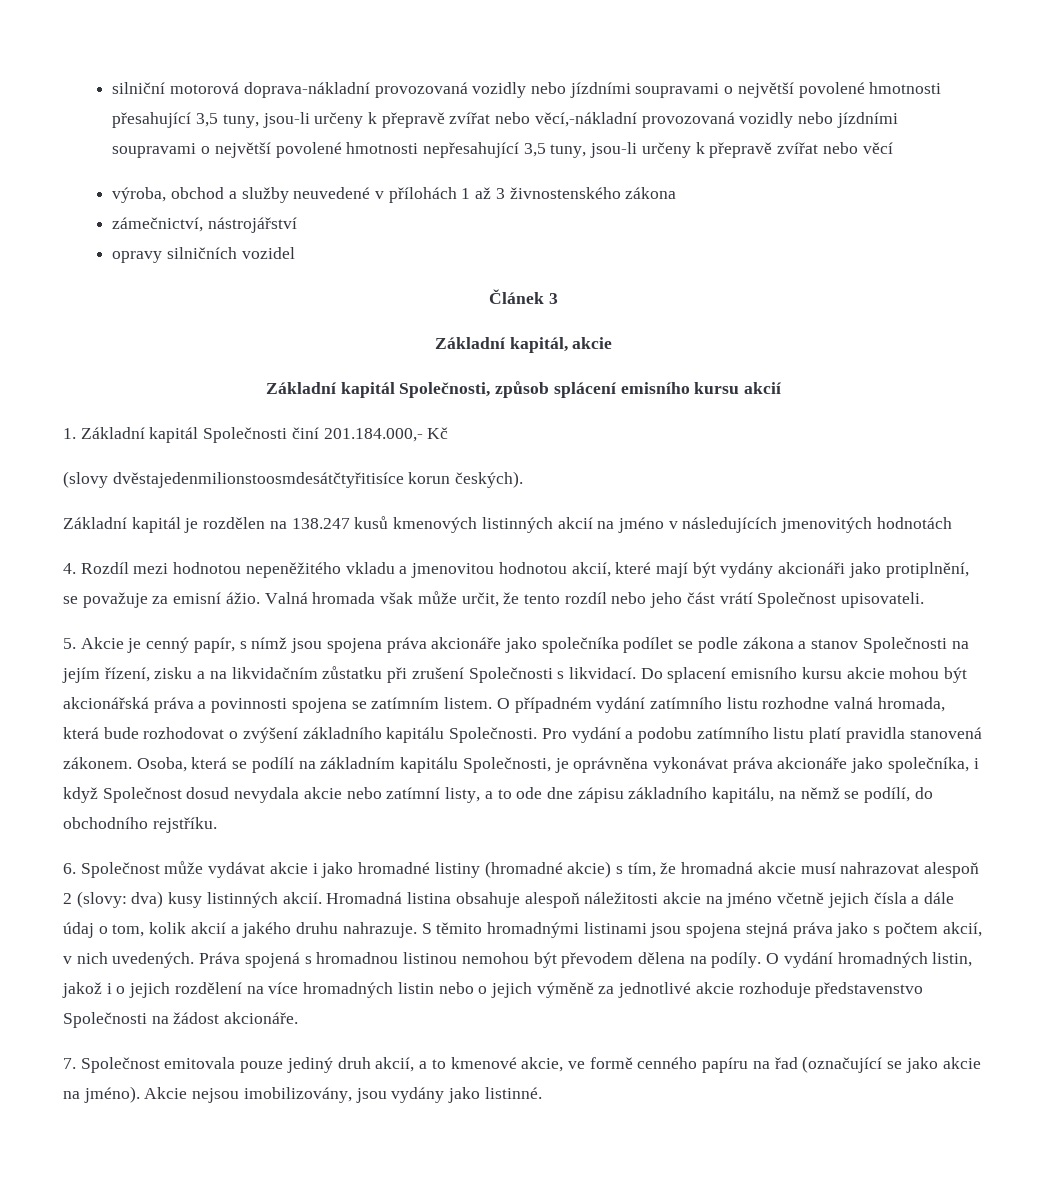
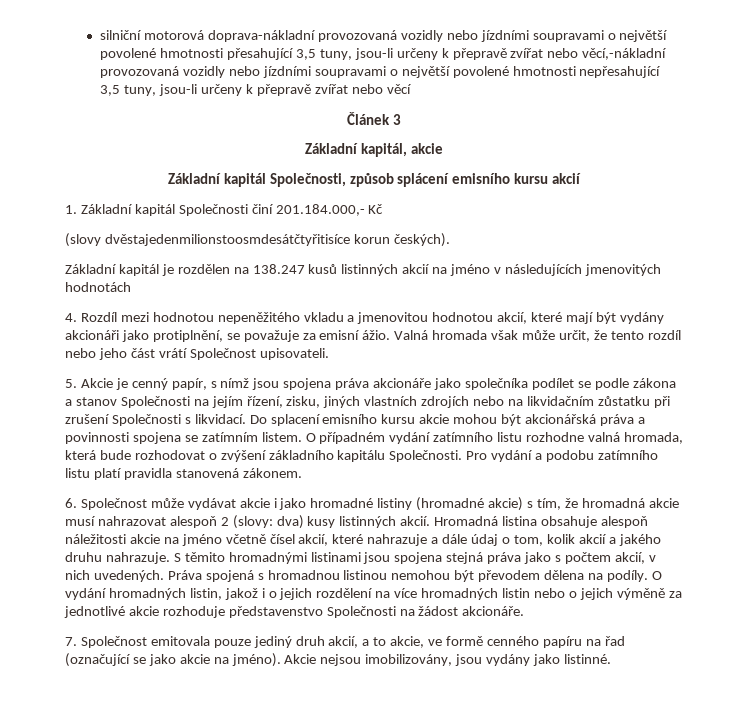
[112,187,677,203] [112,217,298,233] [112,247,295,263] // výroba, obchod a služby neuvedené v přílohách 1 až 3 živnostenského zákona // zámečnictví, nástrojářství // opravy silničních vozidel -> (411, 89) none
[393,517,478,533] kmenových -> (338, 269) none
[154,667,206,679] zisku a -> [286,396,505,408] zisku, jiných vlastních zdrojích nebo
[136,757,979,773] [63,787,933,803] [63,817,217,833] Osoba, která se podílí na základním kapitálu Společnosti, je oprávněna vykonávat práva akcionáře jako společníka, i když Společnost dosud nevydala akcie nebo zatímní listy, a to ode dne zápisu základního kapitálu, na němž se podílí, do obchodního rejstříku. -> (302, 473) none
[827,892,907,908] jejich čísla -> [269,534,428,546] čísel akcií, které nahrazuje
[450,1057,517,1069] kmenové -> (387, 641) none

